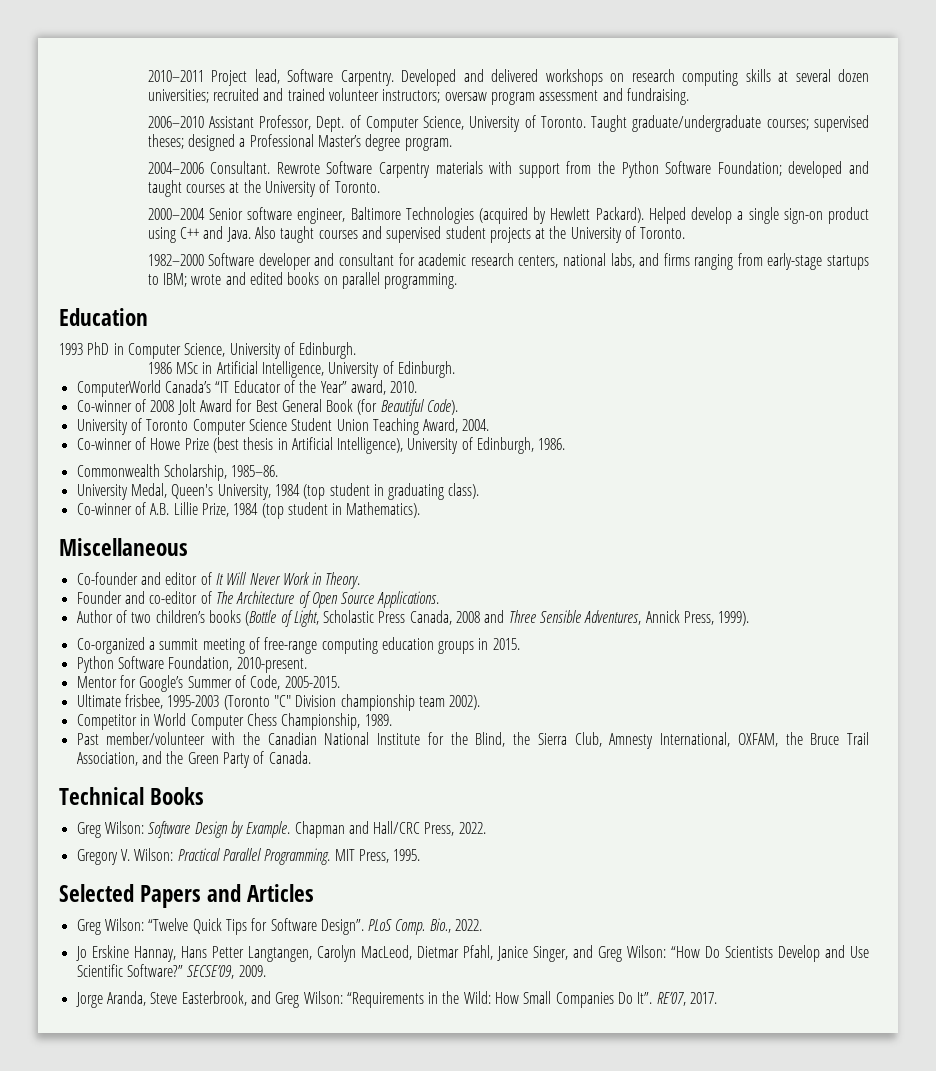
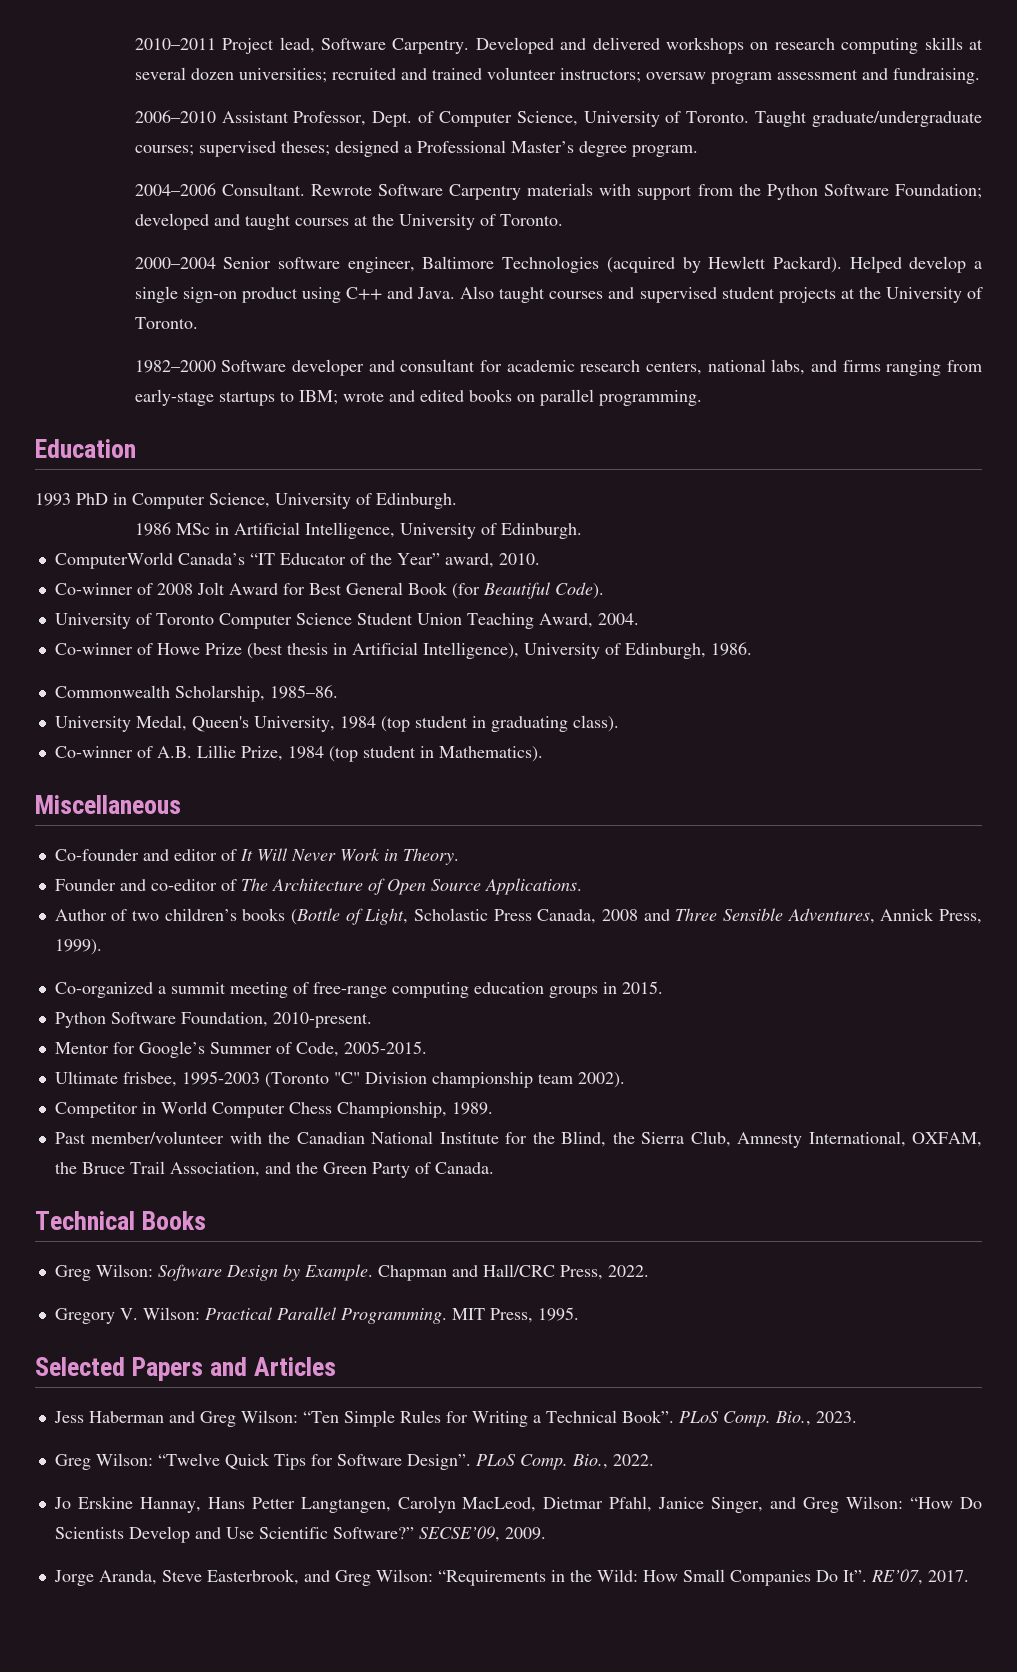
(315, 893) none -> [53,1410,857,1427] // Jess Haberman and Greg Wilson: “Ten Simple Rules for Writing a Technical Book”. PLoS Comp. Bio., 2023.

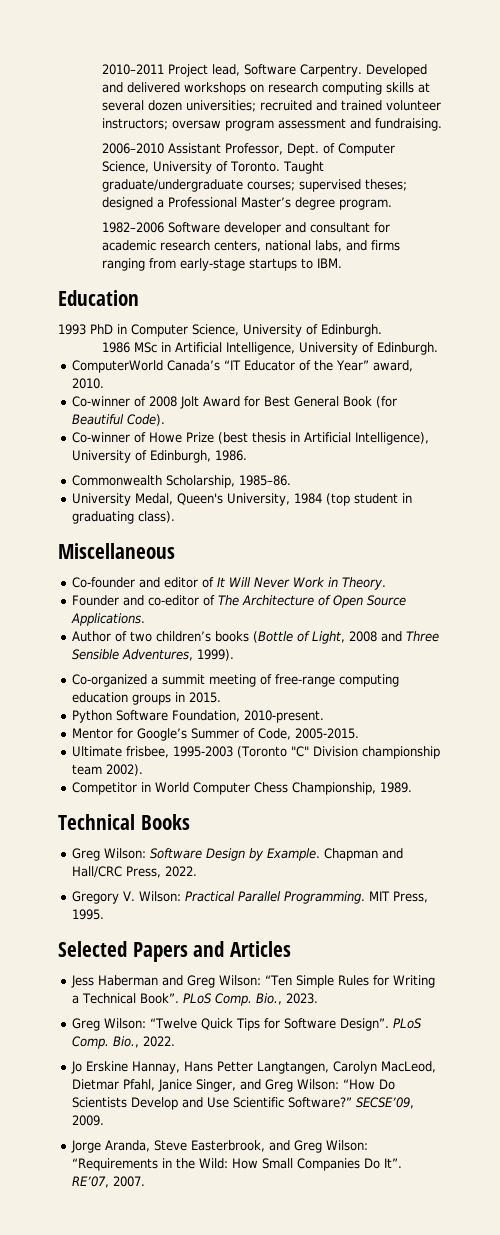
[134,183,982,200] [134,213,563,230] [134,256,983,273] [134,286,984,303] [134,317,198,329] [134,360,216,373] 2004–2006 Consultant. Rewrote Software Carpentry materials with support from the Python Software Foundation; developed and taught courses at the University of Toronto. // 2000–2004 Senior software engineer, Baltimore Technologies (acquired by Hewlett Packard). Helped develop a single sign-on product using C++ and Java. Also taught courses and supervised student projects at the University of Toronto. // 1982–2000 -> [101,222,164,233] 1982–2006
[298,389,702,406] IBM; wrote and edited books on parallel programming. -> [316,258,342,268] IBM.
[54,613,639,629] // University of Toronto Computer Science Student Union Teaching Award, 2004. -> (166, 420) none
[54,745,543,762] // Co-winner of A.B. Lillie Prize, 1984 (top student in Mathematics). -> (176, 517) none
[414,908,597,924] Scholastic Press Canada, -> (346, 637) none
[880,908,982,924] Annick Press, -> (194, 655) none
[54,1131,983,1148] [54,1161,494,1178] // Past member/volunteer with the Canadian National Institute for the Blind, the Sierra Club, Amnesty International, OXFAM, the Bruce Trail Association, and the Green Party of Canada. -> (413, 787) none
[927,1570,969,1582] 2017. -> [113,1176,146,1187] 2007.

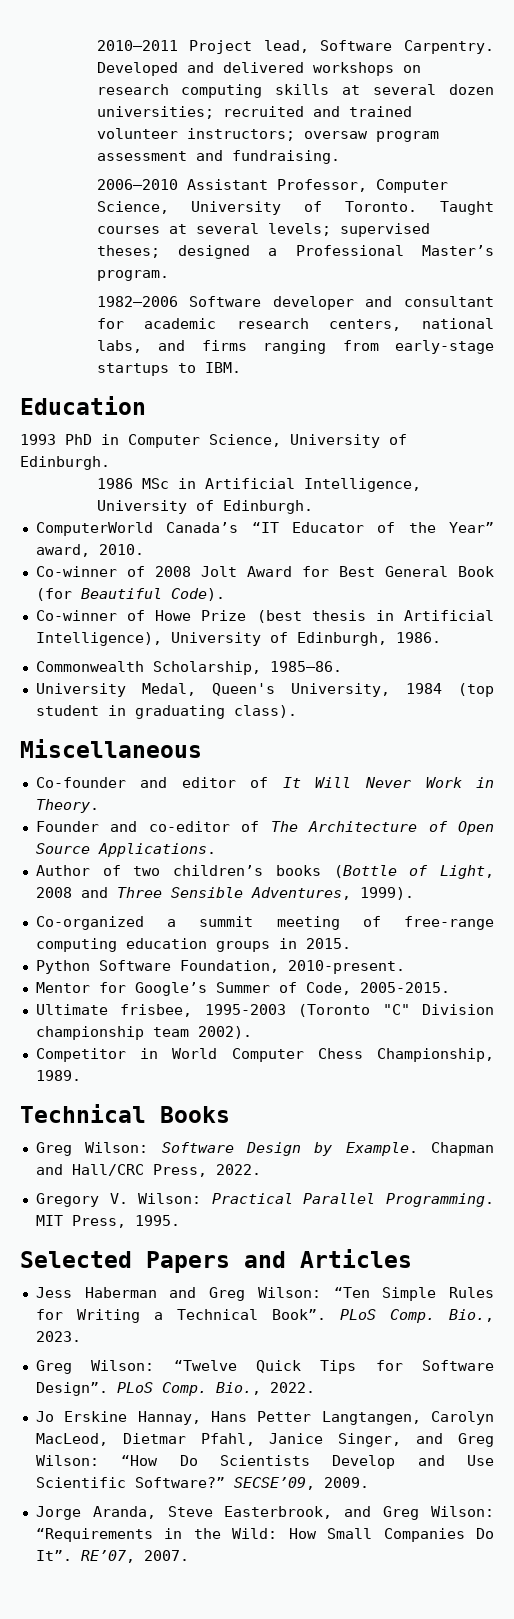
[286,143,335,156] Dept. of -> (367, 185) none
[101,179,295,192] graduate/undergraduate courses; -> [96,223,331,236] courses at several levels;
[294,197,335,210] degree -> (494, 250) none

